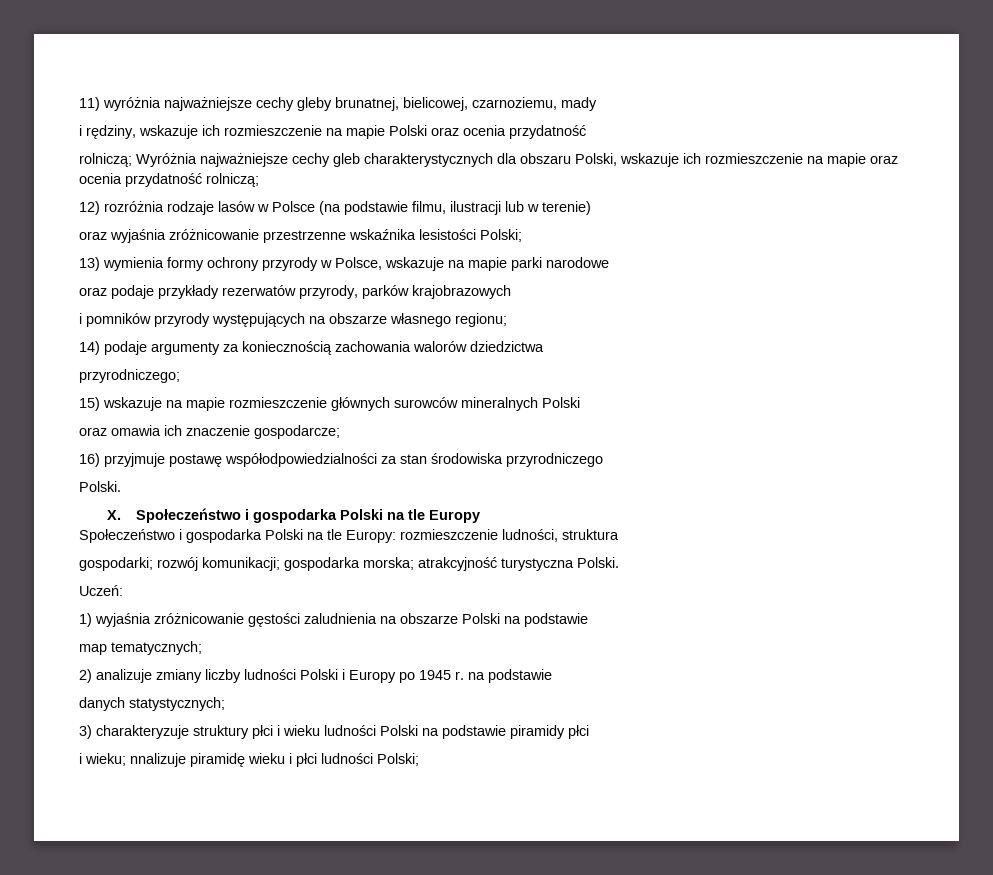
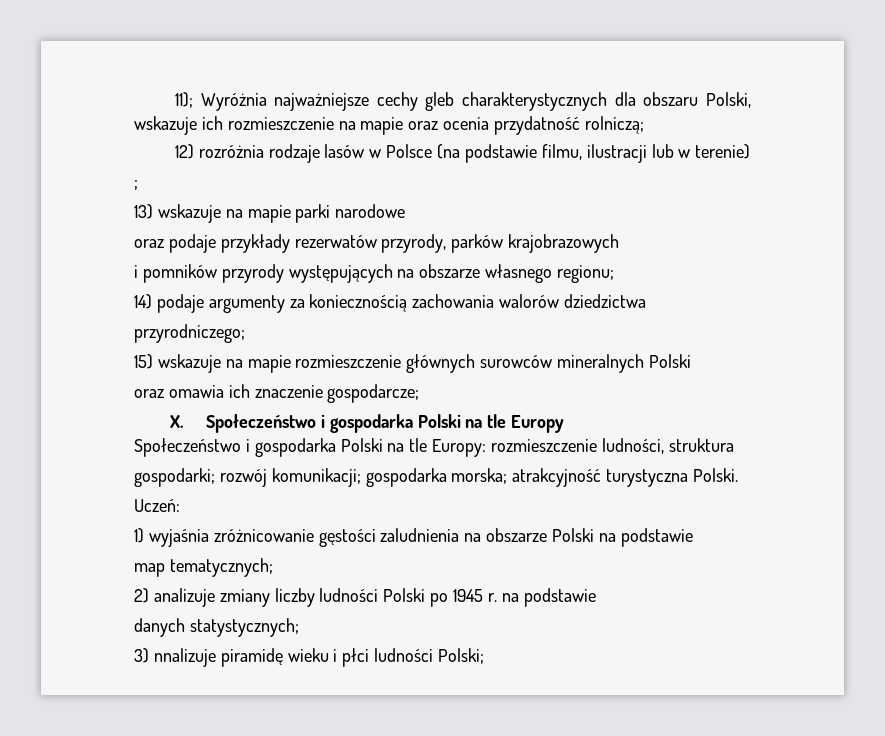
[79,97,597,111] [79,125,586,139] [79,153,132,167] 11) wyróżnia najważniejsze cechy gleby brunatnej, bielicowej, czarnoziemu, mady // i rędziny, wskazuje ich rozmieszczenie na mapie Polski oraz ocenia przydatność // rolniczą; -> [174,92,193,108] 11);
[79,229,522,243] [79,257,382,271] oraz wyjaśnia zróżnicowanie przestrzenne wskaźnika lesistości Polski; // 13) wymienia formy ochrony przyrody w Polsce, -> [134,180,138,190] [134,204,153,219] ; // 13)
[79,453,603,467] [79,481,121,492] // 16) przyjmuje postawę współodpowiedzialności za stan środowiska przyrodniczego // Polski. -> (420, 393) none
[342,669,396,683] i Europy -> (426, 595) none
[96,725,589,739] [79,753,126,766] charakteryzuje struktury płci i wieku ludności Polski na podstawie piramidy płci // i wieku; -> (149, 655) none

